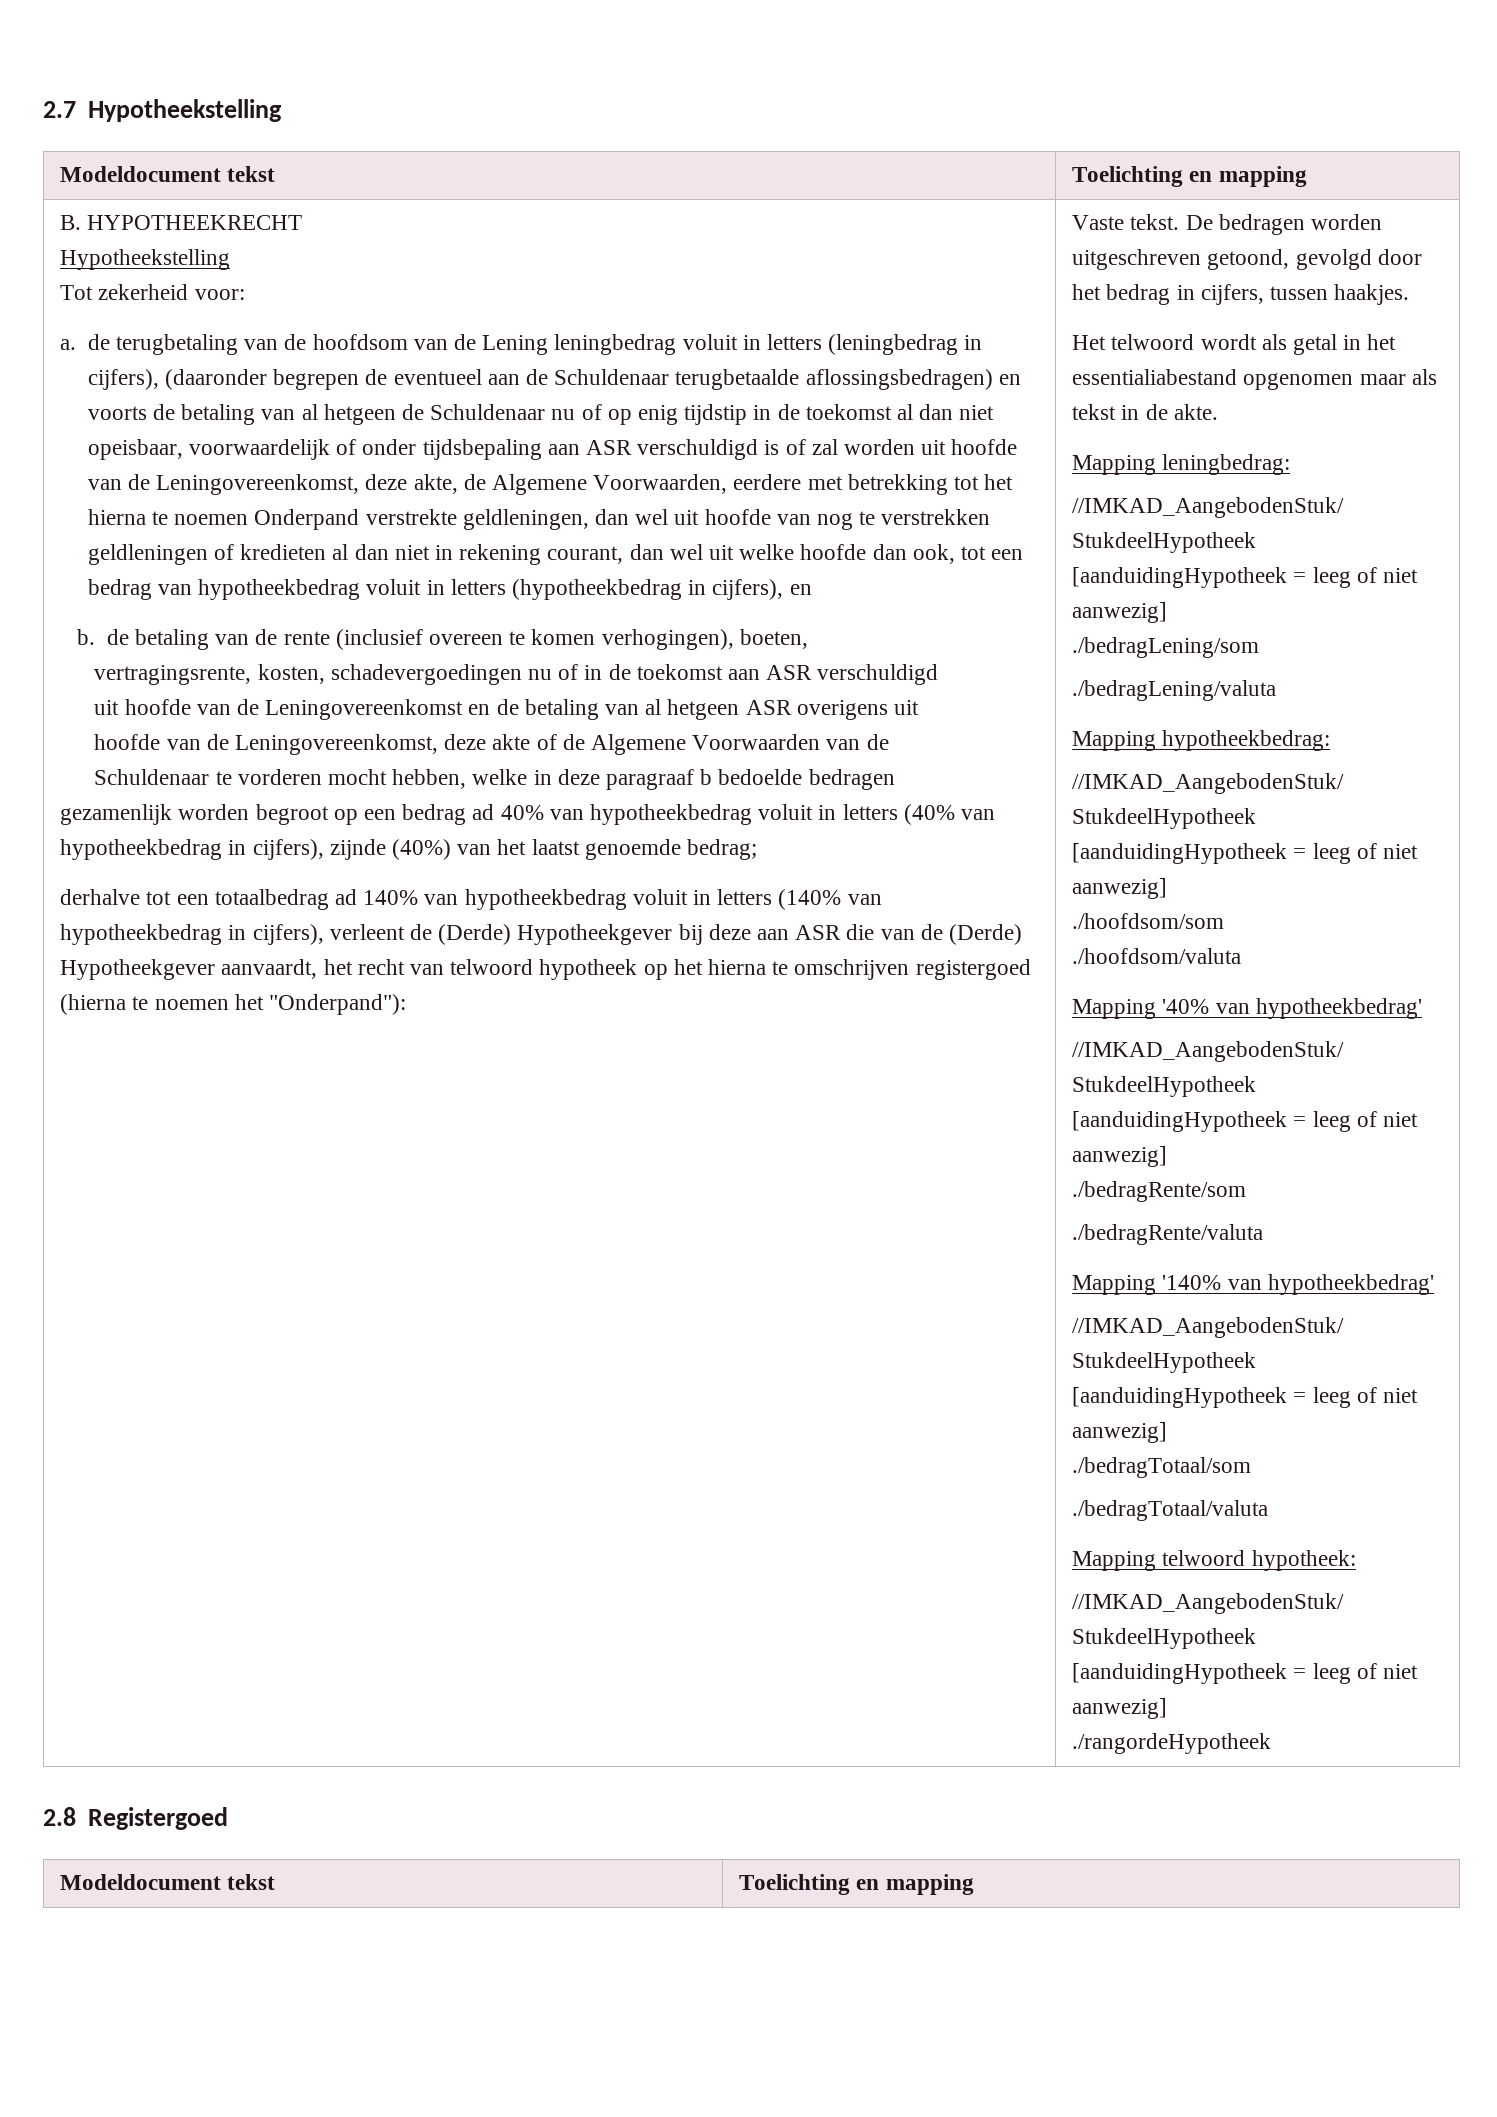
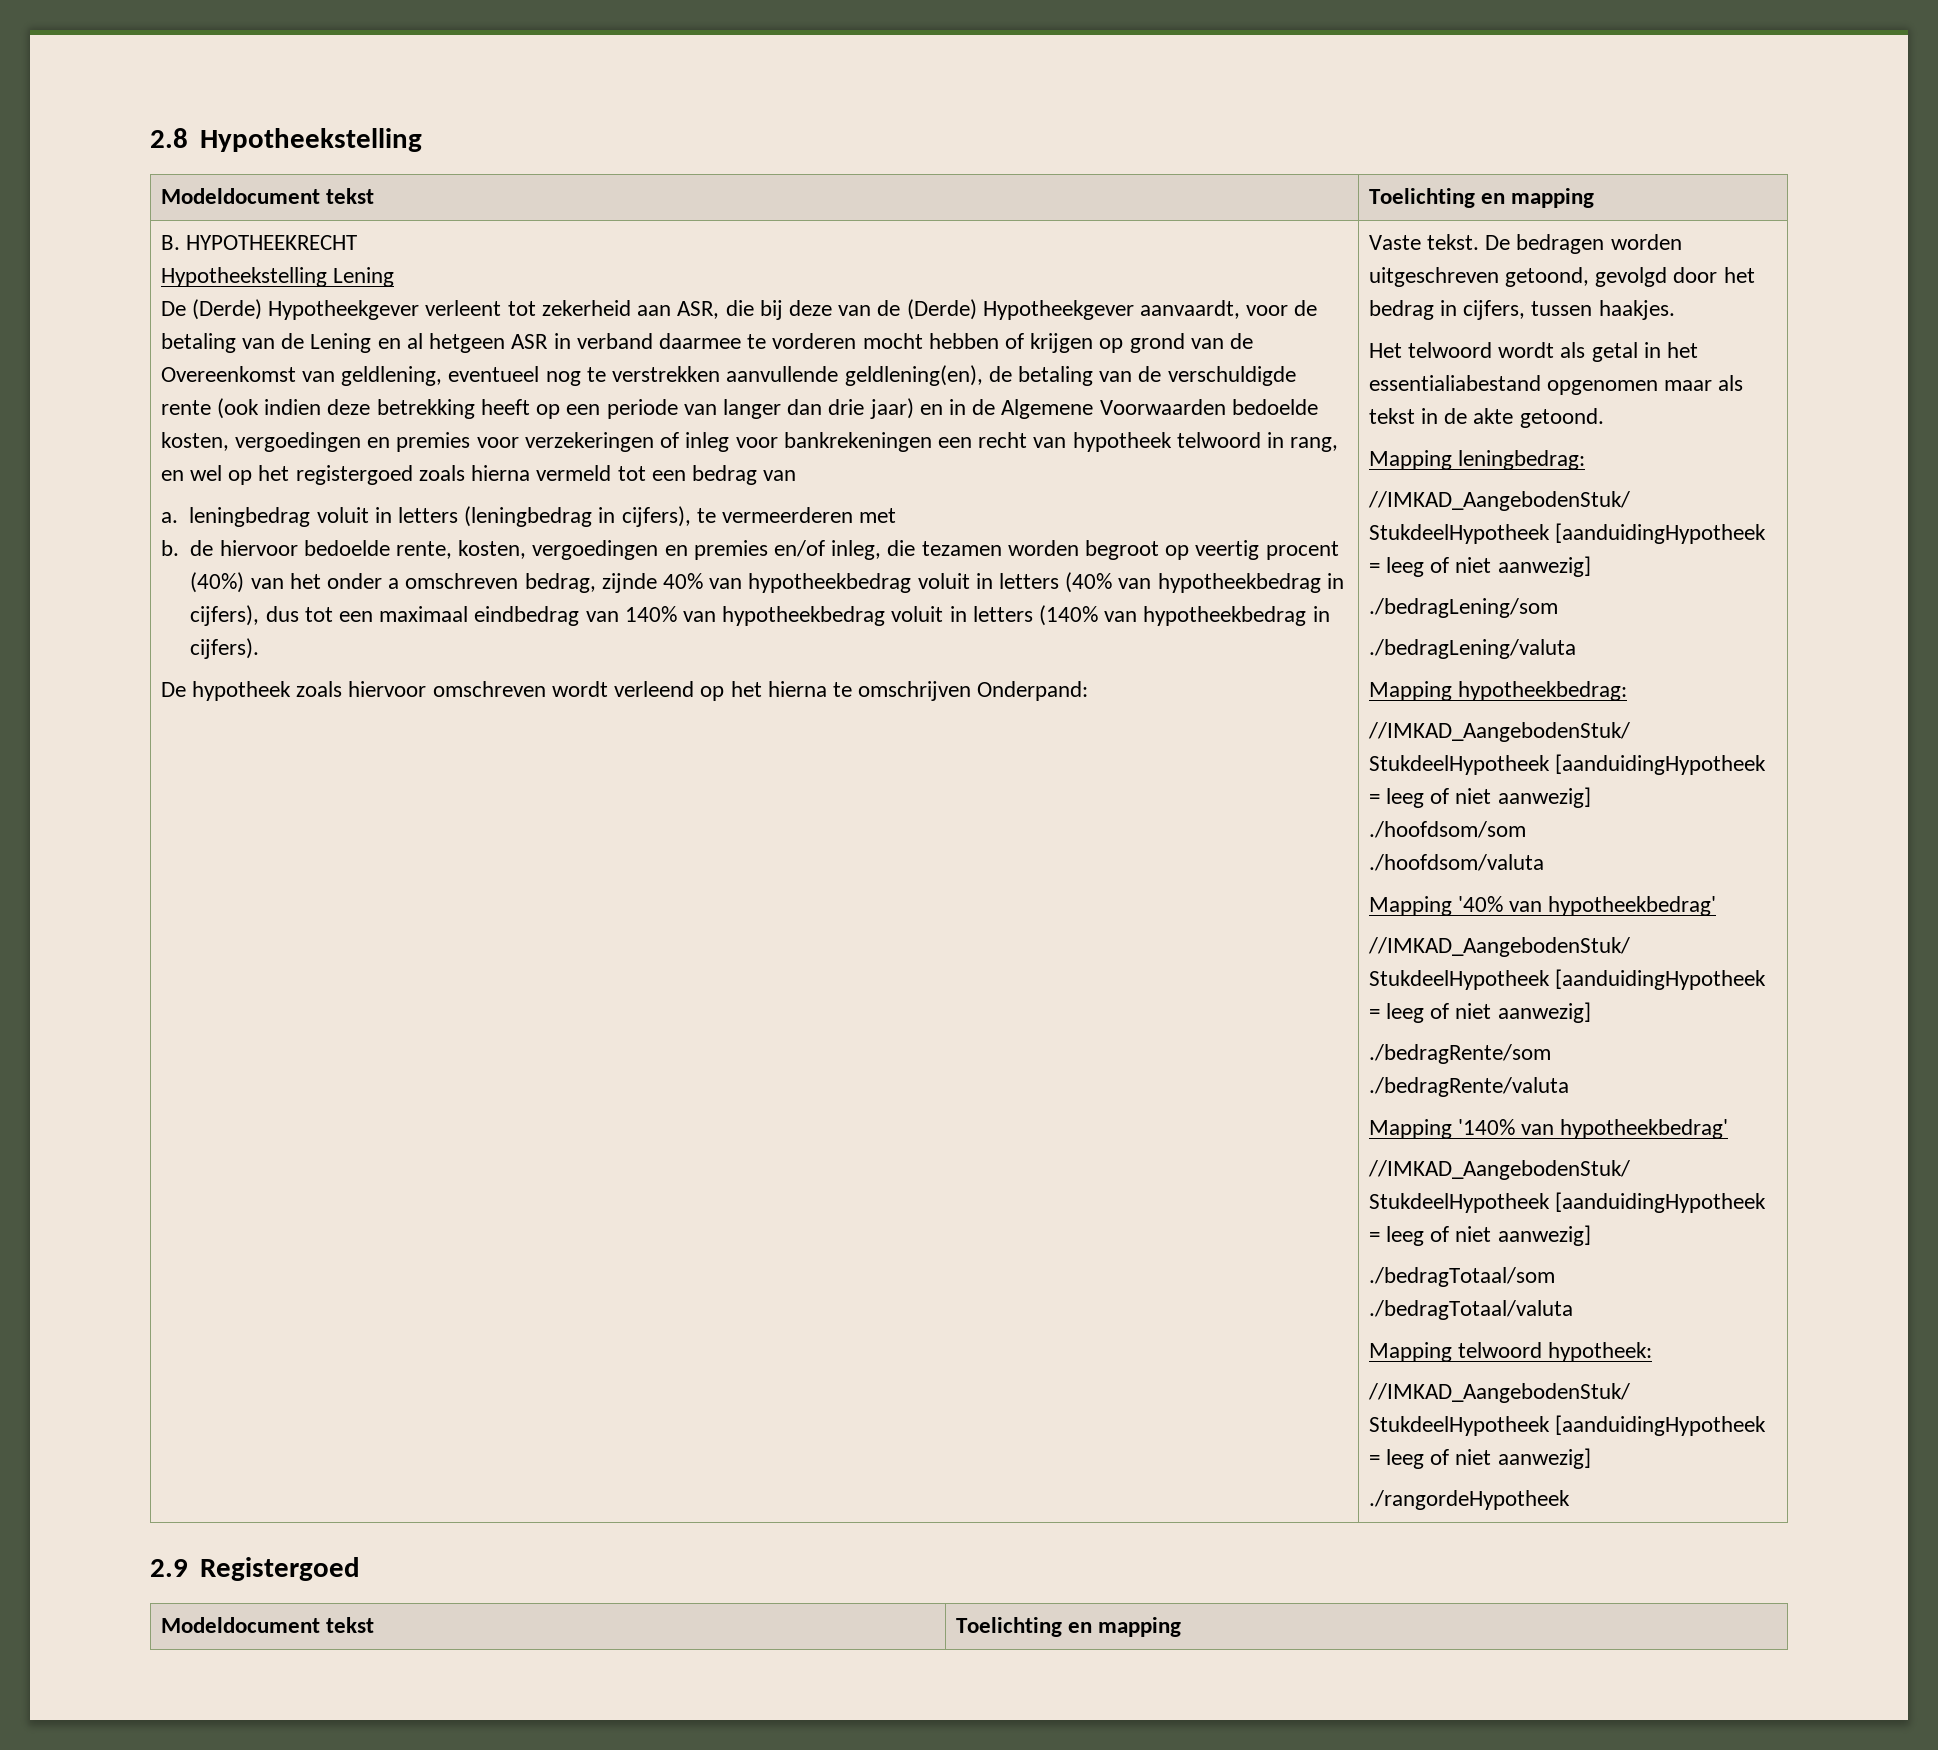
[43,101,76,118] 2.7 -> [150,128,188,148] 2.8
[60,284,245,300] [60,334,549,355] // Tot zekerheid voor: // a. de terugbetaling van de hoofdsom van de Lening -> [333,267,395,287] [160,299,1318,320] [160,333,1254,353] [160,365,1296,386] [160,398,1318,419] [160,432,1339,452] [160,465,797,485] [160,512,178,523] Lening // De (Derde) Hypotheekgever verleent tot zekerheid aan ASR, die bij deze van de (Derde) Hypotheekgever aanvaardt, voor de betaling van de Lening en al hetgeen ASR in verband daarmee te vorderen mocht hebben of krijgen op grond van de Overeenkomst van geldlening, eventueel nog te verstrekken aanvullende geldlening(en), de betaling van de verschuldigde rente (ook indien deze betrekking heeft op een periode van langer dan drie jaar) en in de Algemene Voorwaarden bedoelde kosten, vergoedingen en premies voor verzekeringen of inleg voor bankrekeningen een recht van hypotheek telwoord in rang, en wel op het registergoed zoals hierna vermeld tot een bedrag van // a.
[164,369,1021,390] [87,404,995,425] [87,439,1018,460] [87,474,1014,495] [87,509,991,530] [87,544,1024,565] [87,579,812,600] [77,629,808,650] [94,664,939,685] [94,699,920,720] [94,734,889,755] [94,769,895,790] [60,804,495,825] (daaronder begrepen de eventueel aan de Schuldenaar terugbetaalde aflossingsbedragen) en voorts de betaling van al hetgeen de Schuldenaar nu of op enig tijdstip in de toekomst al dan niet opeisbaar, voorwaardelijk of onder tijdsbepaling aan ASR verschuldigd is of zal worden uit hoofde van de Leningovereenkomst, deze akte, de Algemene Voorwaarden, eerdere met betrekking tot het hierna te noemen Onderpand verstrekte geldleningen, dan wel uit hoofde van nog te verstrekken geldleningen of kredieten al dan niet in rekening courant, dan wel uit welke hoofde dan ook, tot een bedrag van hypotheekbedrag voluit in letters (hypotheekbedrag in cijfers), en // b. de betaling van de rente (inclusief overeen te komen verhogingen), boeten, // vertragingsrente, kosten, schadevergoedingen nu of in de toekomst aan ASR verschuldigd // uit hoofde van de Leningovereenkomst en de betaling van al hetgeen ASR overigens uit // hoofde van de Leningovereenkomst, deze akte of de Algemene Voorwaarden van de // Schuldenaar te vorderen mocht hebben, welke in deze paragraaf b bedoelde bedragen // gezamenlijk worden begroot op een bedrag ad -> [696,507,897,523] [160,540,1339,560] [190,572,657,593] te vermeerderen met // b. de hiervoor bedoelde rente, kosten, vergoedingen en premies en/of inleg, die tezamen worden begroot op veertig procent (40%) van het onder a omschreven bedrag, zijnde
[329,839,758,860] [60,889,358,910] zijnde (40%) van het laatst genoemde bedrag; // derhalve tot een totaalbedrag ad -> [265,606,619,626] dus tot een maximaal eindbedrag van
[252,924,1023,945] [60,959,638,980] cijfers), verleent de (Derde) Hypotheekgever bij deze aan ASR die van de (Derde) Hypotheekgever aanvaardt, het recht van telwoord hypotheek -> [190,638,260,659] [160,681,695,701] cijfers). // De hypotheek zoals hiervoor omschreven wordt verleend
[915,959,1031,980] [60,994,407,1015] registergoed (hierna te noemen het "Onderpand"): -> [977,681,1089,701] Onderpand:
[1173,404,1218,420] akte. -> [1473,408,1604,428] akte getoond.
[43,1807,76,1826] 2.8 -> [150,1559,188,1577] 2.9

